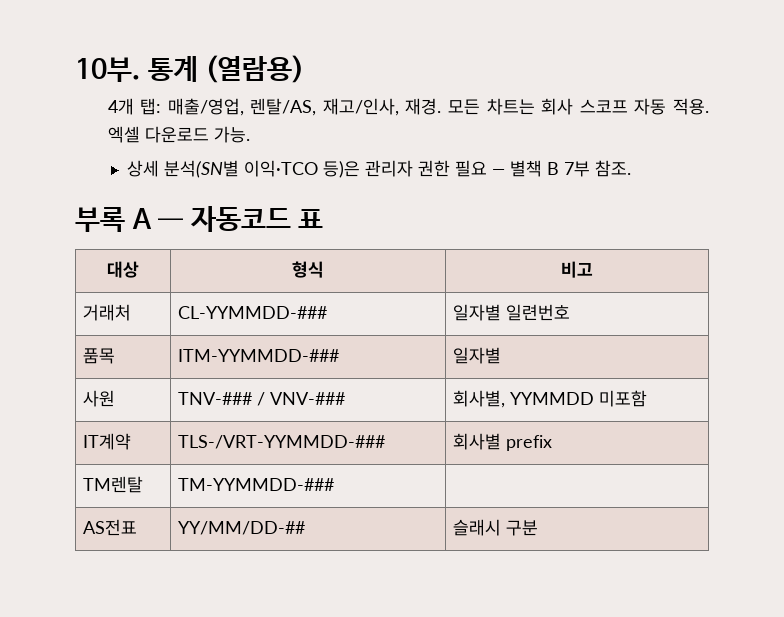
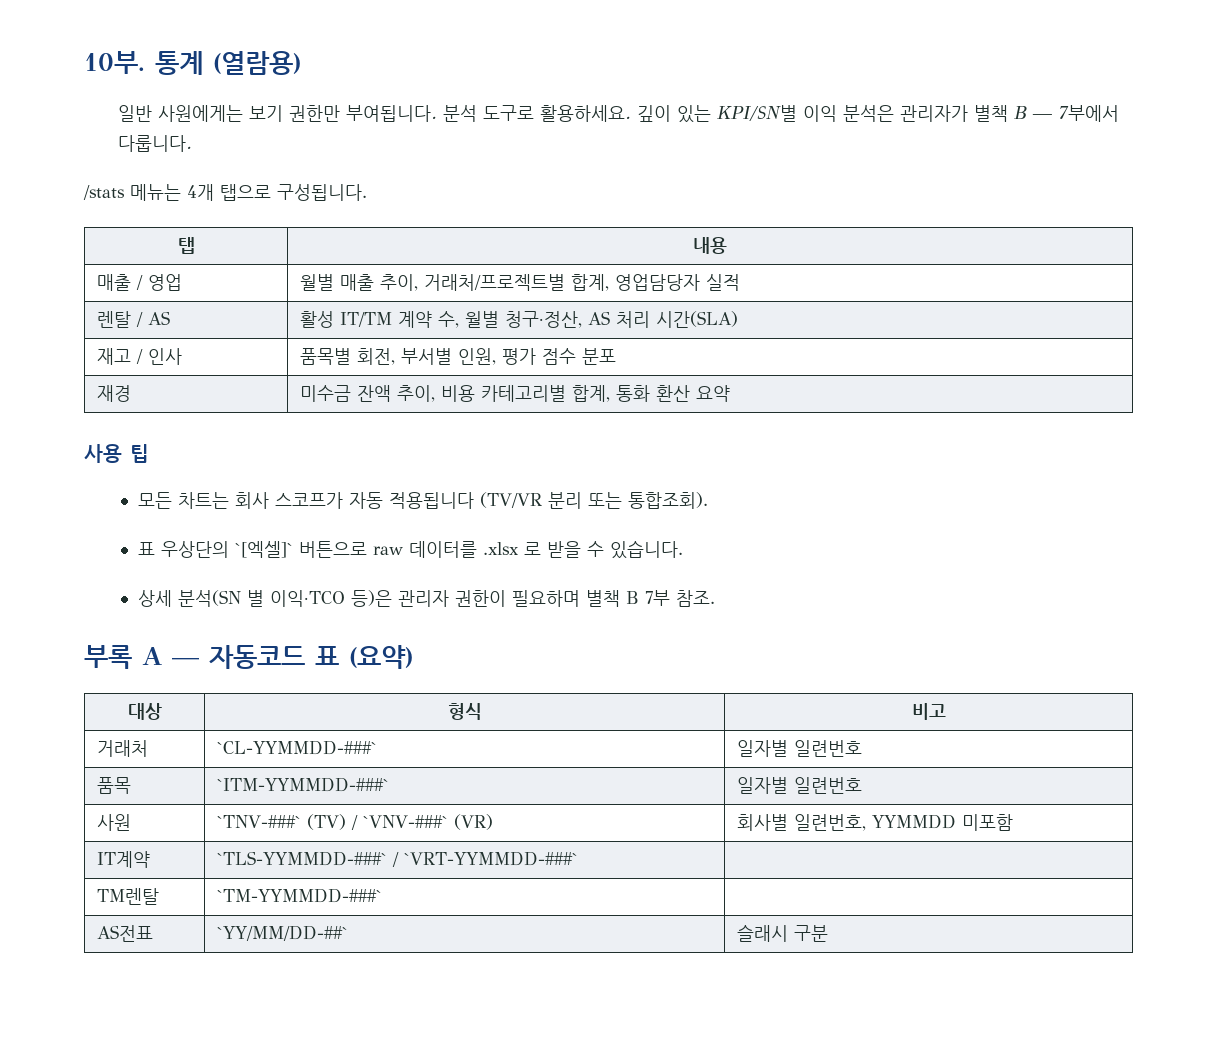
[107,98,709,116] [107,126,250,143] 4개 탭: 매출/영업, 렌탈/AS, 재고/인사, 재경. 모든 차트는 회사 스코프 자동 적용. 엑셀 다운로드 가능. -> [117,105,1119,123] [117,135,192,152] [83,184,367,201] [177,237,195,254] [693,237,727,254] [97,274,183,291] [300,274,741,291] [97,311,171,328] [300,311,739,328] [97,348,183,365] [300,348,617,365] [97,385,132,402] [300,385,731,402] [84,444,149,463] [137,492,708,509] [137,540,683,559] 일반 사원에게는 보기 권한만 부여됩니다. 분석 도구로 활용하세요. 깊이 있는 KPI/SN별 이익 분석은 관리자가 별책 B — 7부에서 다룹니다. // /stats 메뉴는 4개 탭으로 구성됩니다. // 탭 | 내용 // 매출 / 영업 | 월별 매출 추이, 거래처/프로젝트별 합계, 영업담당자 실적 // 렌탈 / AS | 활성 IT/TM 계약 수, 월별 청구·정산, AS 처리 시간(SLA) // 재고 / 인사 | 품목별 회전, 부서별 인원, 평가 점수 분포 // 재경 | 미수금 잔액 추이, 비용 카테고리별 합계, 통화 환산 요약 // 사용 팁 // 모든 차트는 회사 스코프가 자동 적용됩니다 (TV/VR 분리 또는 통합조회). // 표 우상단의 `[엑셀]` 버튼으로 raw 데이터를 .xlsx 로 받을 수 있습니다.
[164,160,240,178] 분석(SN별 -> [177,590,264,607] 분석(SN 별
[418,160,506,177] 권한 필요 — -> [454,590,580,607] 권한이 필요하며
(324, 218) none -> [349,645,413,669] (요약)
[178,306,328,319] CL-YYMMDD-### -> [217,740,378,755] `CL-YYMMDD-###`
[178,349,340,362] [453,347,502,364] ITM-YYMMDD-### | 일자별 -> [217,777,390,792] [737,777,863,794] `ITM-YYMMDD-###` | 일자별 일련번호
[178,392,346,406] [453,390,506,408] TNV-### / VNV-### | 회사별, -> [217,814,494,830] [737,814,867,831] `TNV-###` (TV) / `VNV-###` (VR) | 회사별 일련번호,
[178,435,386,449] [453,433,553,451] TLS-/VRT-YYMMDD-### | 회사별 prefix -> [217,851,579,867] `TLS-YYMMDD-###` / `VRT-YYMMDD-###` |
[178,478,335,491] TM-YYMMDD-### -> [217,888,383,903] `TM-YYMMDD-###`
[178,521,306,535] YY/MM/DD-## -> [217,925,349,941] `YY/MM/DD-##`

